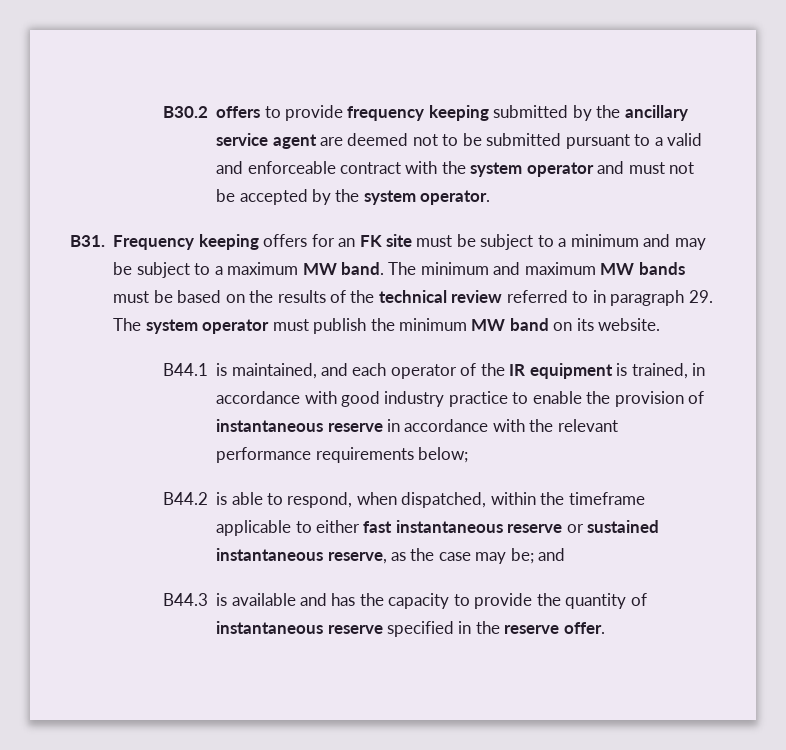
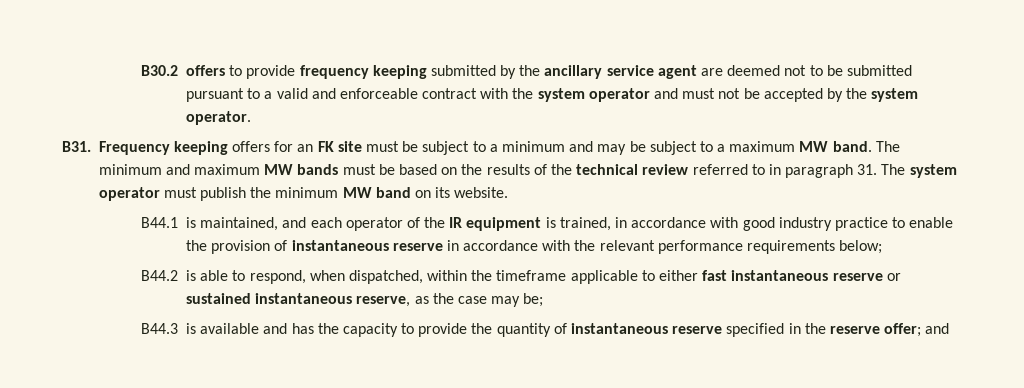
[688,290,713,303] 29. -> [857,164,878,175] 31.
[538,548,566,561] and -> (544, 300) none
[563,622,605,634] offer. -> [884,323,950,337] offer; and

